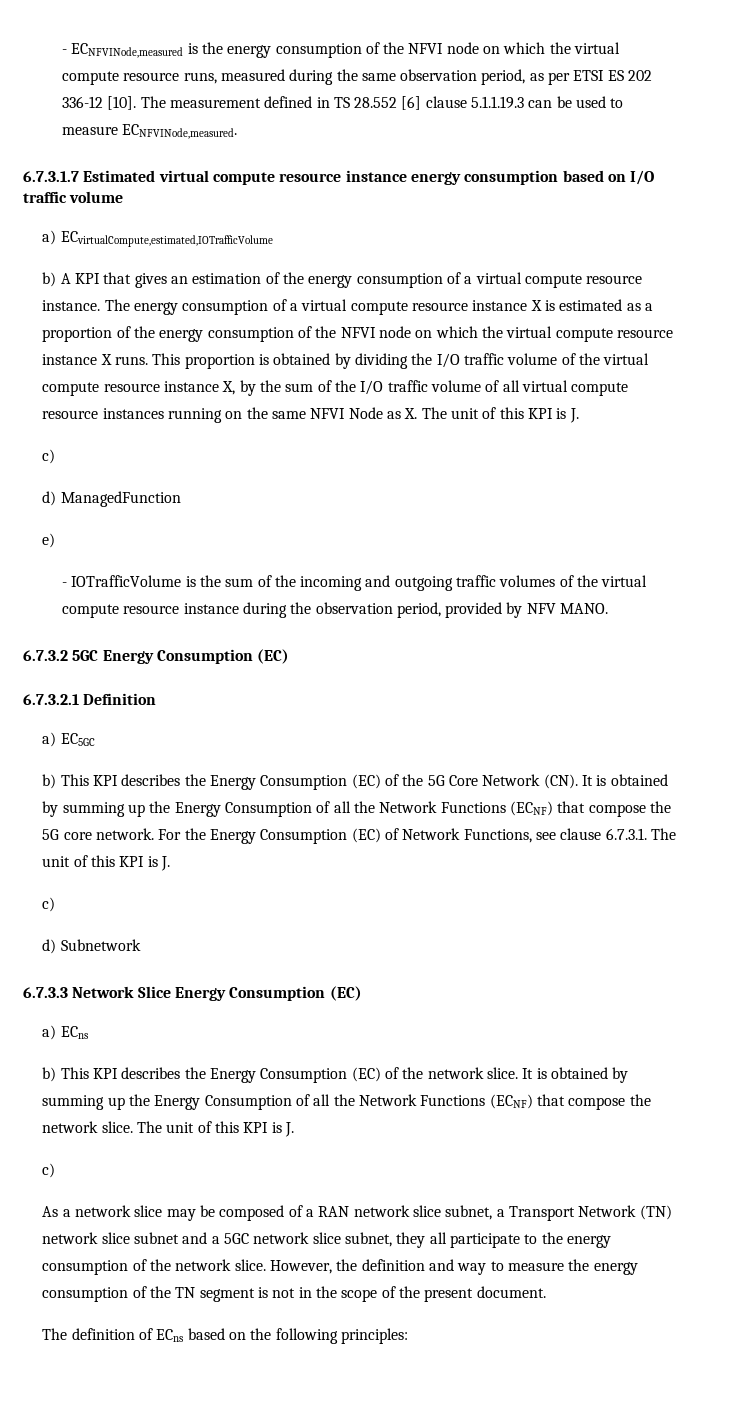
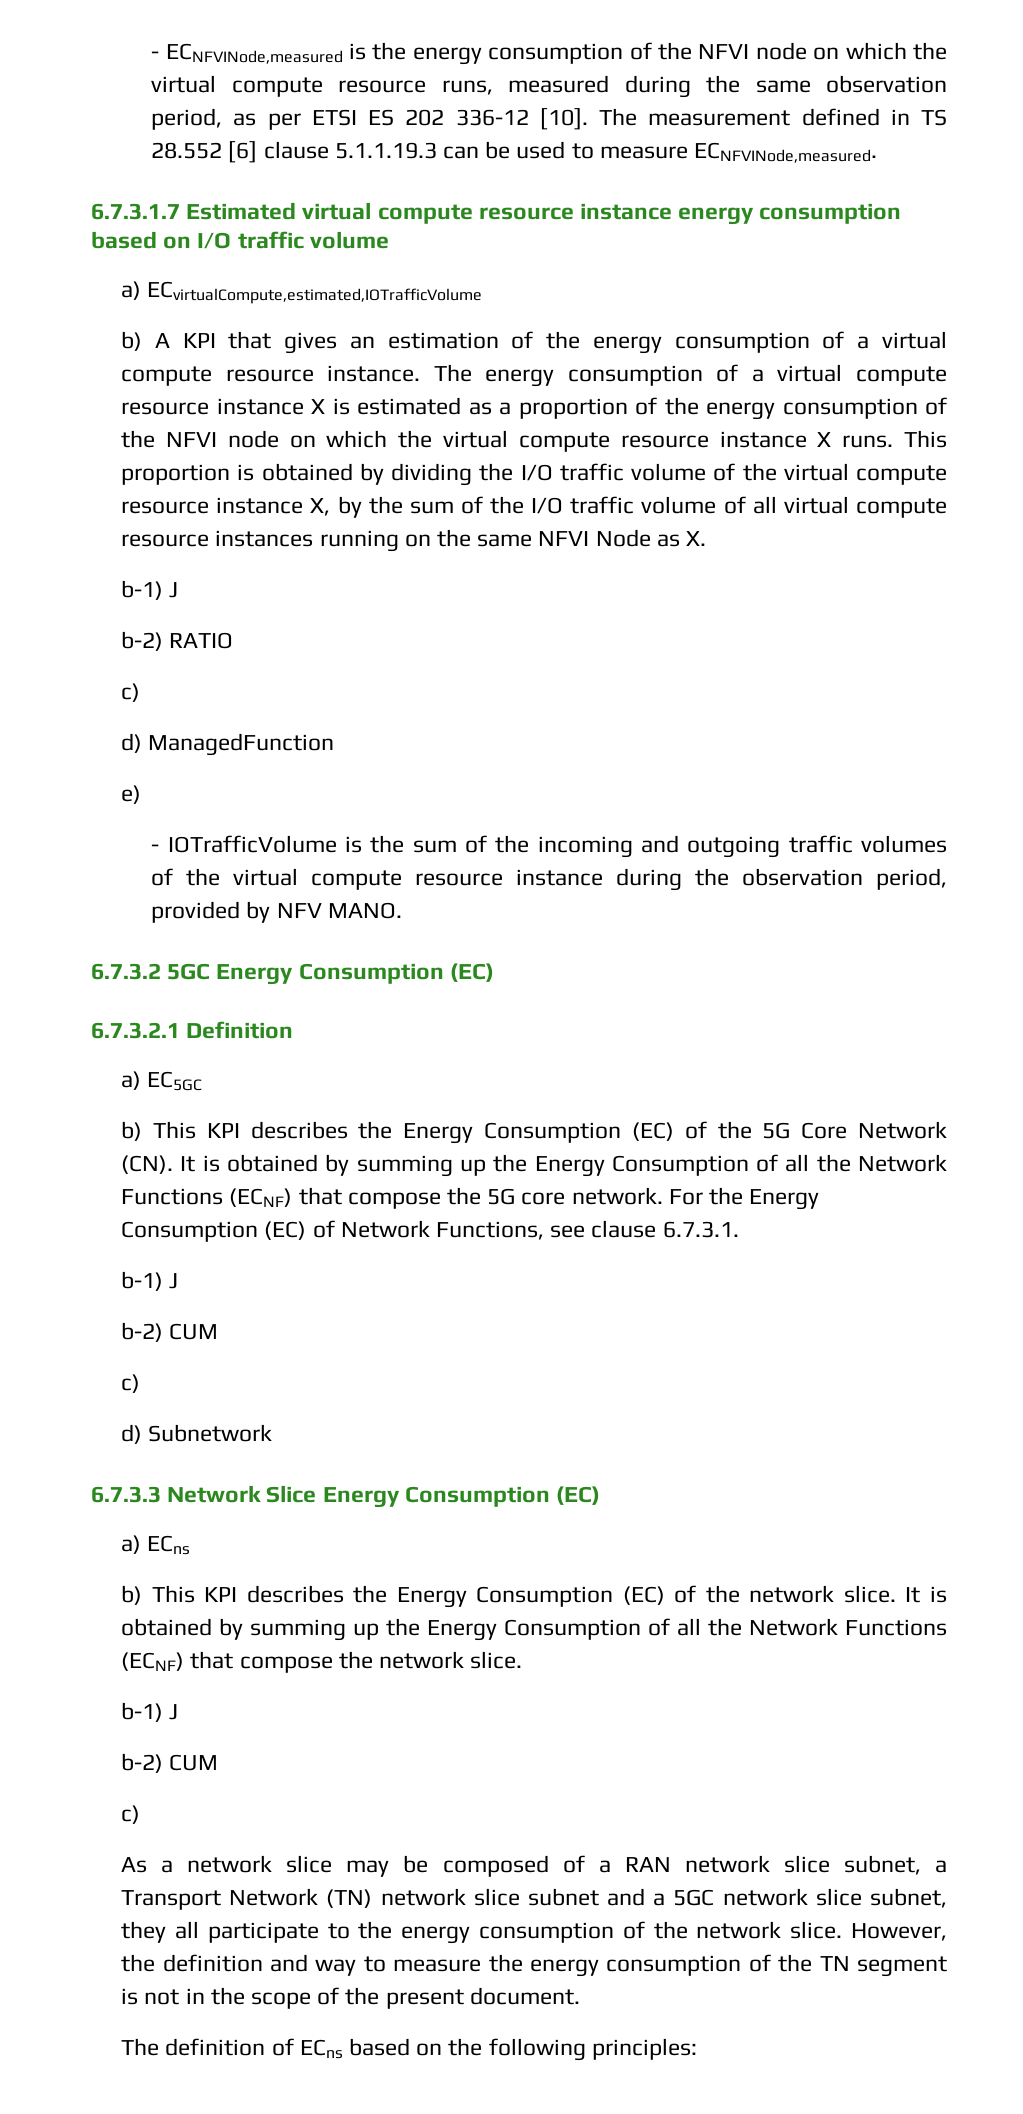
[421,407,579,423] The unit of this KPI is J. -> [121,580,179,600] [121,631,234,651] // b-1) J // b-2) RATIO
[650,828,676,840] [42,855,171,871] The unit of this KPI is J. -> [121,1271,179,1291] [121,1322,219,1342] // b-1) J // b-2) CUM
[137,1121,295,1137] The unit of this KPI is J. -> [121,1702,179,1722] [121,1753,219,1773] // b-1) J // b-2) CUM

